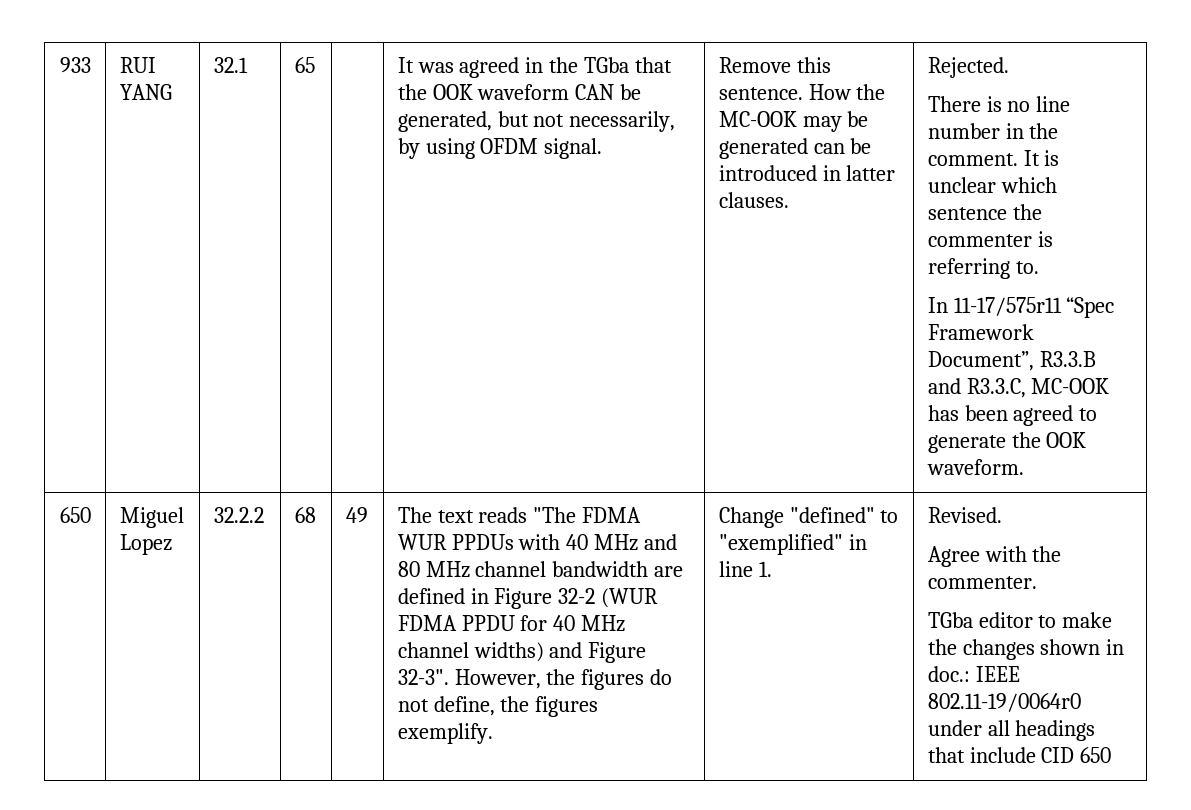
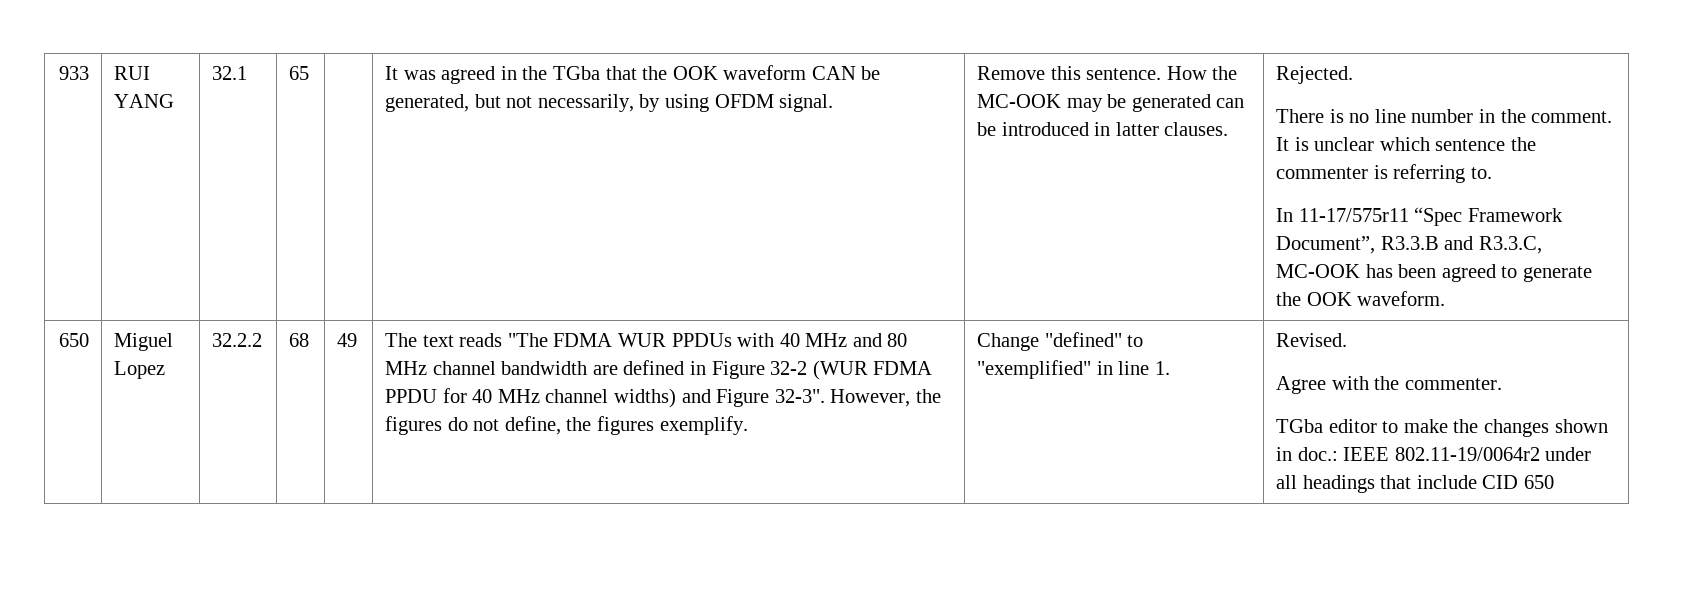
[927,693,1081,712] 802.11-19/0064r0 -> [1394,447,1540,461] 802.11-19/0064r2

